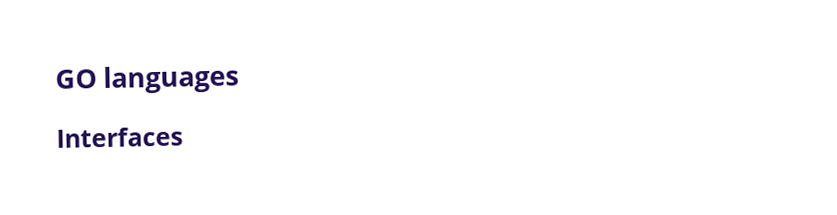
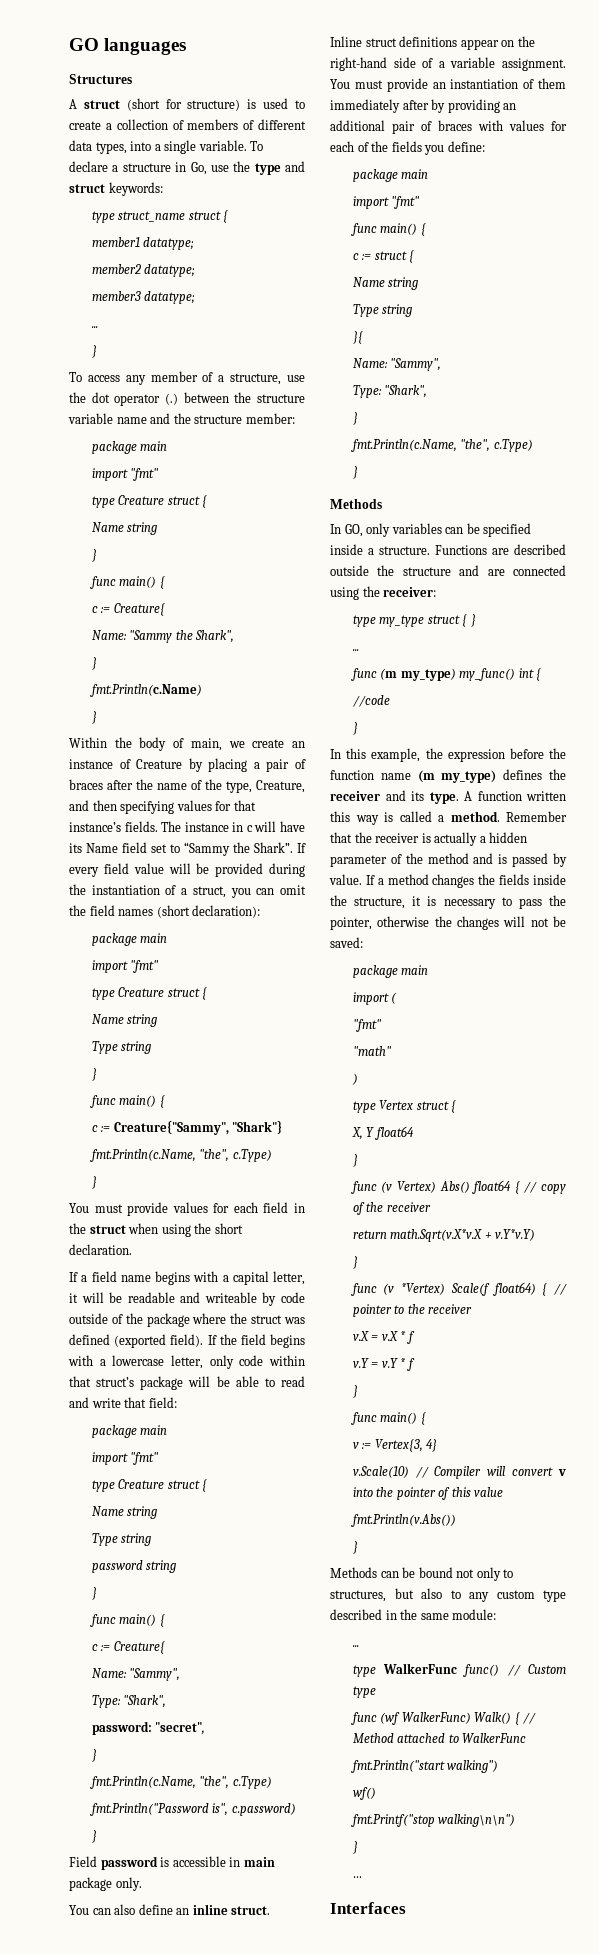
(240, 79) none -> [69,74,132,84] [69,98,305,111] [69,119,306,130] [69,140,264,154] [69,161,305,175] [69,182,163,196] [91,210,229,223] [91,237,195,250] [91,264,196,277] [91,291,196,304] [91,326,98,328] [91,345,97,358] [69,371,305,385] [69,392,305,406] [68,413,295,424] [91,441,168,454] [91,468,159,481] [91,495,208,508] [91,522,158,535] [91,549,97,562] [89,576,165,589] [91,603,165,616] [91,630,235,643] [91,657,97,670] [89,684,202,697] [91,711,97,724] [69,737,305,751] [69,758,307,772] [69,779,305,793] [69,800,256,814] [69,821,306,832] [69,842,306,856] [69,863,305,877] [69,884,307,898] [69,905,261,918] [91,933,168,946] [91,960,159,973] [91,987,208,1000] [91,1014,158,1027] [91,1041,152,1054] [91,1068,97,1081] [89,1095,165,1108] [91,1120,283,1135] [89,1149,272,1162] [91,1176,97,1189] [69,1202,306,1216] [69,1223,243,1237] [69,1244,132,1255] [69,1271,305,1285] [69,1292,305,1306] [69,1313,305,1327] [69,1334,305,1348] [68,1355,305,1369] [69,1376,305,1390] [69,1397,177,1408] [91,1425,168,1438] [91,1452,159,1465] [91,1479,208,1492] [91,1506,158,1519] [91,1533,152,1546] [91,1560,177,1573] [91,1587,97,1600] [89,1614,165,1627] [91,1641,165,1654] [91,1668,181,1681] [91,1695,167,1708] [91,1721,206,1735] [91,1749,97,1762] [89,1776,272,1789] [89,1803,296,1816] [91,1830,97,1843] [69,1856,275,1870] [69,1877,142,1891] [69,1904,271,1915] [330,36,535,50] [330,57,566,71] [330,78,566,92] [330,99,517,113] [330,120,567,134] [330,141,485,155] [352,169,429,182] [352,196,420,209] [350,223,426,236] [352,250,415,263] [352,277,419,290] [352,304,413,317] [352,331,363,344] [352,358,442,371] [352,385,428,398] [352,412,358,425] [350,439,533,452] [352,466,358,479] [330,499,382,509] [330,523,532,537] [330,544,566,555] [330,565,566,576] [330,586,437,600] [352,614,476,627] [352,649,359,651] [350,668,542,681] [352,695,390,707] [352,722,358,735] [330,748,566,762] [330,769,566,783] [330,790,566,804] [330,811,567,825] [330,832,528,846] [330,853,567,867] [329,874,566,888] [330,895,566,909] [330,916,566,930] [330,937,363,948] [352,965,429,978] [352,992,398,1005] [352,1019,381,1032] [352,1046,391,1056] [351,1073,358,1085] [352,1100,457,1113] [351,1126,414,1140] [352,1154,358,1167] [350,1180,566,1194] [352,1202,431,1215] [352,1229,536,1242] [352,1256,358,1269] [350,1282,567,1296] [352,1304,473,1317] [352,1331,415,1344] [352,1358,415,1371] [352,1385,358,1398] [350,1412,426,1425] [352,1439,438,1452] [352,1466,566,1479] [352,1487,504,1500] [350,1514,456,1527] [352,1541,358,1554] [330,1567,514,1581] [330,1588,566,1602] [330,1609,497,1620] [352,1645,359,1647] [352,1663,566,1677] [352,1686,376,1698] [350,1712,537,1725] [352,1733,527,1743] [350,1760,499,1773] [352,1787,376,1800] [350,1814,516,1827] [352,1841,358,1854] [352,1876,362,1878] // Structures // A struct (short for structure) is used to create a collection of members of different data types, into a single variable. To declare a structure in Go, use the type and struct keywords: // type struct_name struct { // member1 datatype; // member2 datatype; // member3 datatype; // ... // } // To access any member of a structure, use the dot operator (.) between the structure variable name and the structure member: // package main // import "fmt" // type Creature struct { // Name string // } // func main() { // c := Creature{ // Name: "Sammy the Shark", // } // fmt.Println(c.Name) // } // Within the body of main, we create an instance of Creature by placing a pair of braces after the name of the type, Creature, and then specifying values for that instance’s fields. The instance in c will have its Name field set to “Sammy the Shark”. If every field value will be provided during the instantiation of a struct, you can omit the field names (short declaration): // package main // import "fmt" // type Creature struct { // Name string // Type string // } // func main() { // c := Creature{"Sammy", "Shark"} // fmt.Println(c.Name, "the", c.Type) // } // You must provide values for each field in the struct when using the short declaration. // If a field name begins with a capital letter, it will be readable and writeable by code outside of the package where the struct was defined (exported field). If the field begins with a lowercase letter, only code within that struct’s package will be able to read and write that field: // package main // import "fmt" // type Creature struct { // Name string // Type string // password string // } // func main() { // c := Creature{ // Name: "Sammy", // Type: "Shark", // password: "secret", // } // fmt.Println(c.Name, "the", c.Type) // fmt.Println("Password is", c.password) // } // Field password is accessible in main package only. // You can also define an inline struct. Inline struct definitions appear on the right-hand side of a variable assignment. You must provide an instantiation of them immediately after by providing an additional pair of braces with values for each of the fields you define: // package main // import "fmt" // func main() { // c := struct { // Name string // Type string // }{ // Name: "Sammy", // Type: "Shark", // } // fmt.Println(c.Name, "the", c.Type) // } // Methods // In GO, only variables can be specified inside a structure. Functions are described outside the structure and are connected using the receiver: // type my_type struct { } // ... // func (m my_type) my_func() int { // //code // } // In this example, the expression before the function name (m my_type) defines the receiver and its type. A function written this way is called a method. Remember that the receiver is actually a hidden parameter of the method and is passed by value. If a method changes the fields inside the structure, it is necessary to pass the pointer, otherwise the changes will not be saved: // package main // import ( // "fmt" // "math" // ) // type Vertex struct { // X, Y float64 // } // func (v Vertex) Abs() float64 { // copy of the receiver // return math.Sqrt(v.X*v.X + v.Y*v.Y) // } // func (v *Vertex) Scale(f float64) { // pointer to the receiver // v.X = v.X * f // v.Y = v.Y * f // } // func main() { // v := Vertex{3, 4} // v.Scale(10) // Compiler will convert v into the pointer of this value // fmt.Println(v.Abs()) // } // Methods can be bound not only to structures, but also to any custom type described in the same module: // ... // type WalkerFunc func() // Custom type // func (wf WalkerFunc) Walk() { // Method attached to WalkerFunc // fmt.Println("start walking") // wf() // fmt.Printf("stop walking\n\n") // } // …

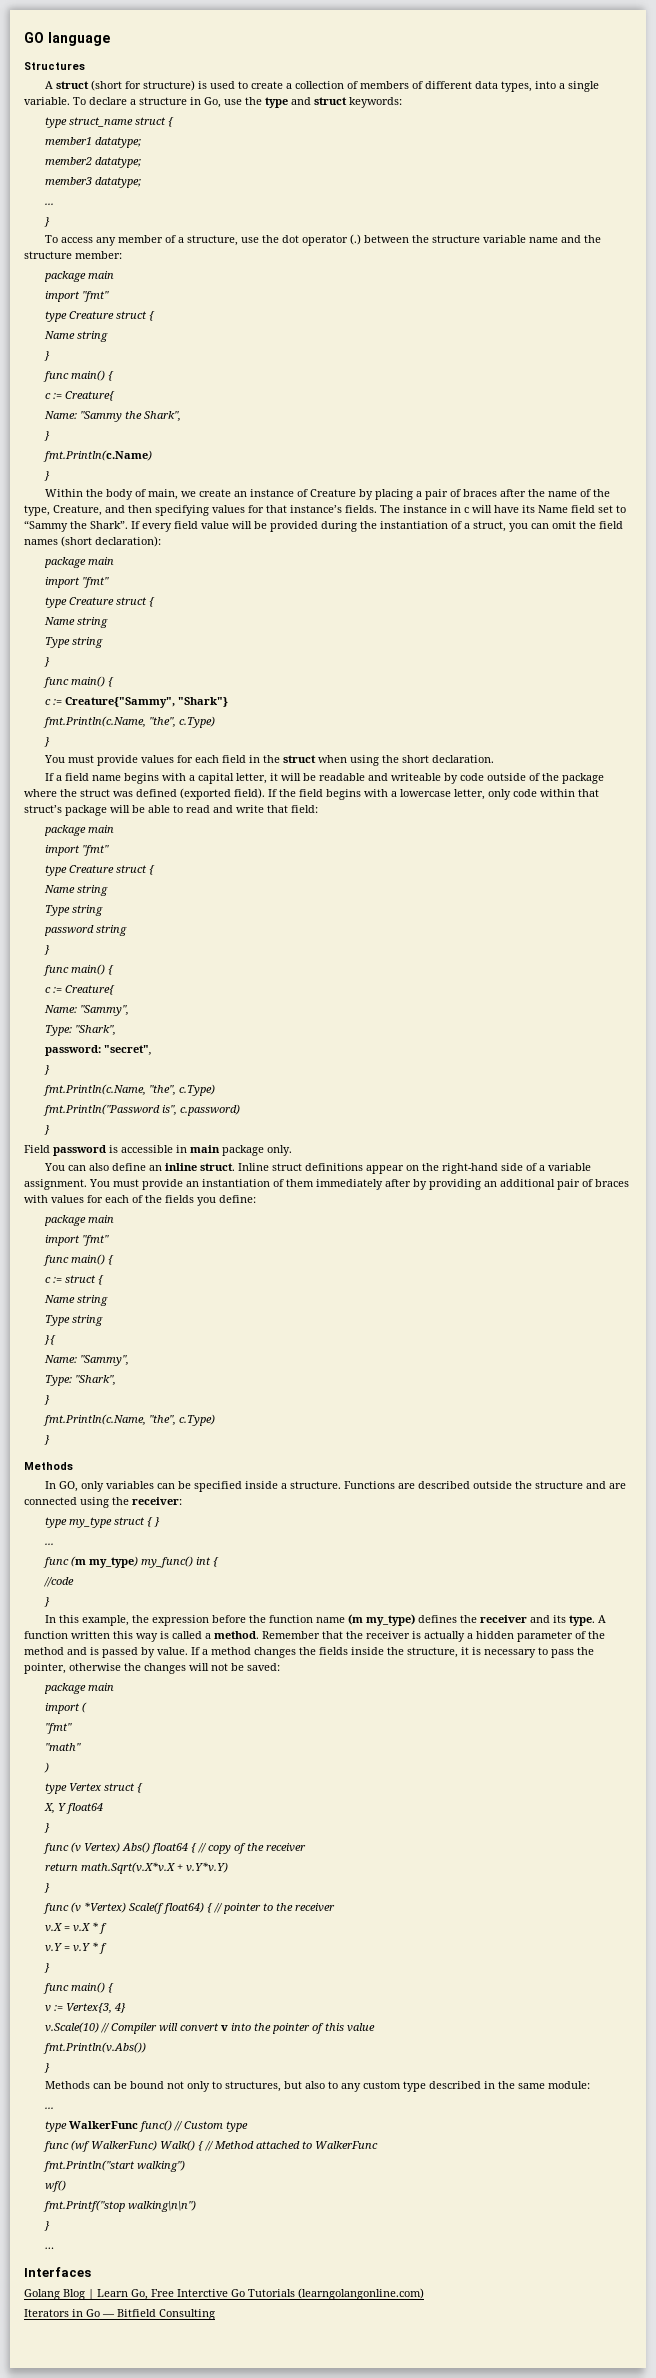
[104,38,187,55] languages -> [47,32,110,46] language
(406, 1908) none -> [24,2288,424,2300] [24,2309,215,2320] // Golang Blog | Learn Go, Free Interctive Go Tutorials (learngolangonline.com) // Iterators in Go — Bitfield Consulting

